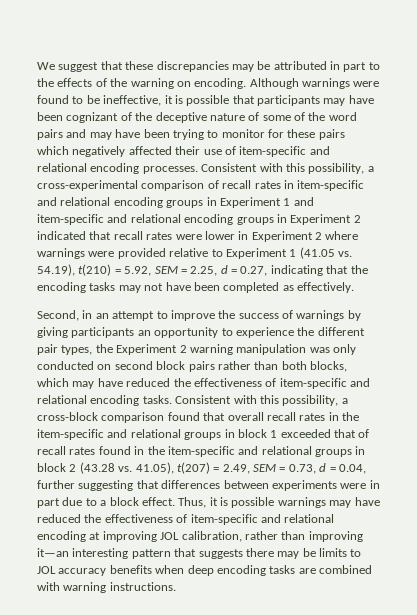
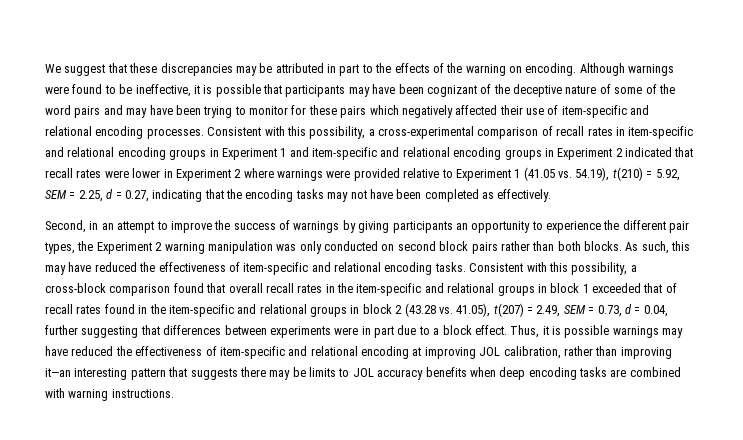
[310,361,347,372] [37,378,69,387] blocks, which -> [584,241,691,254] blocks. As such, this

